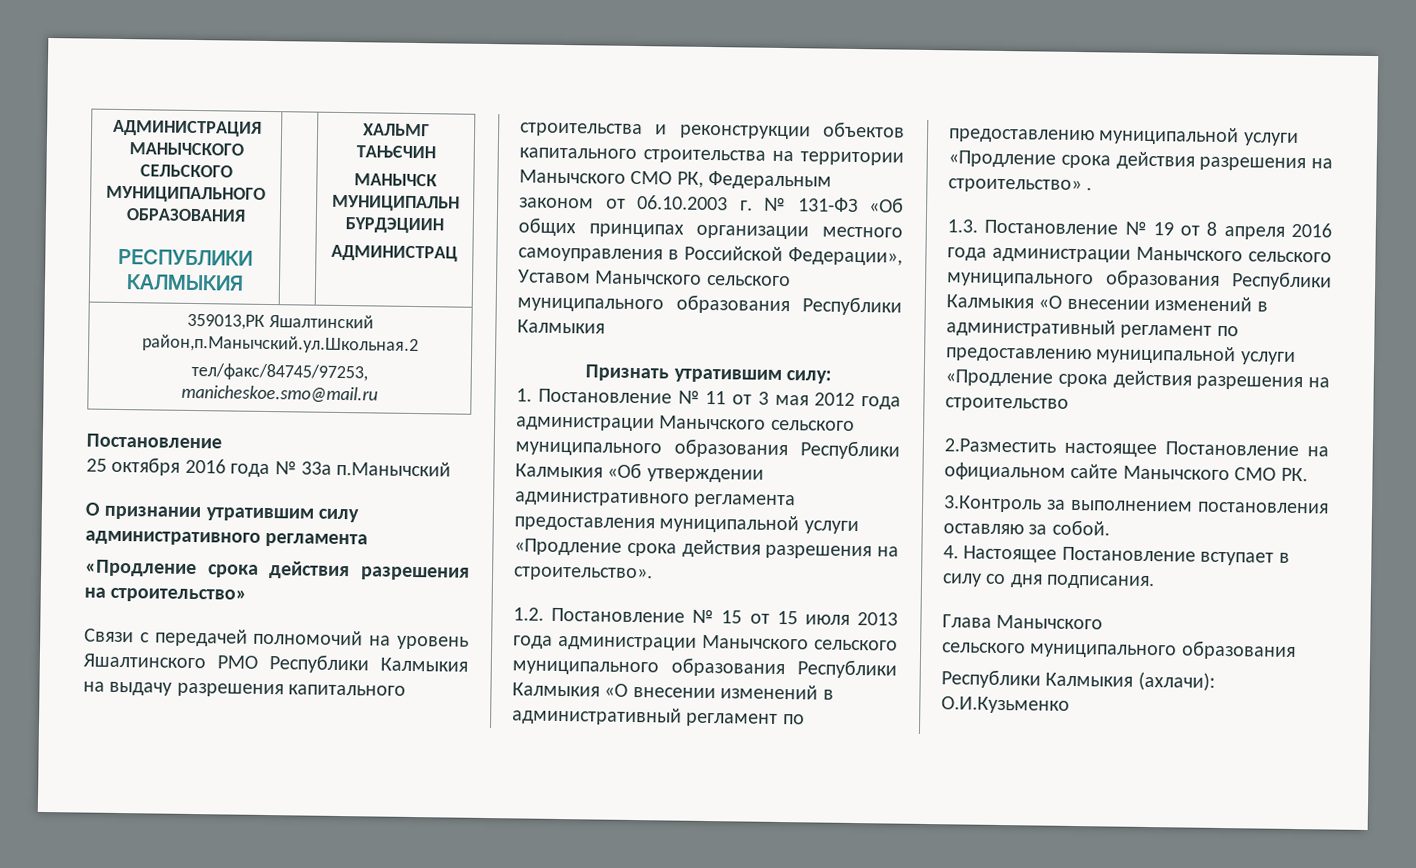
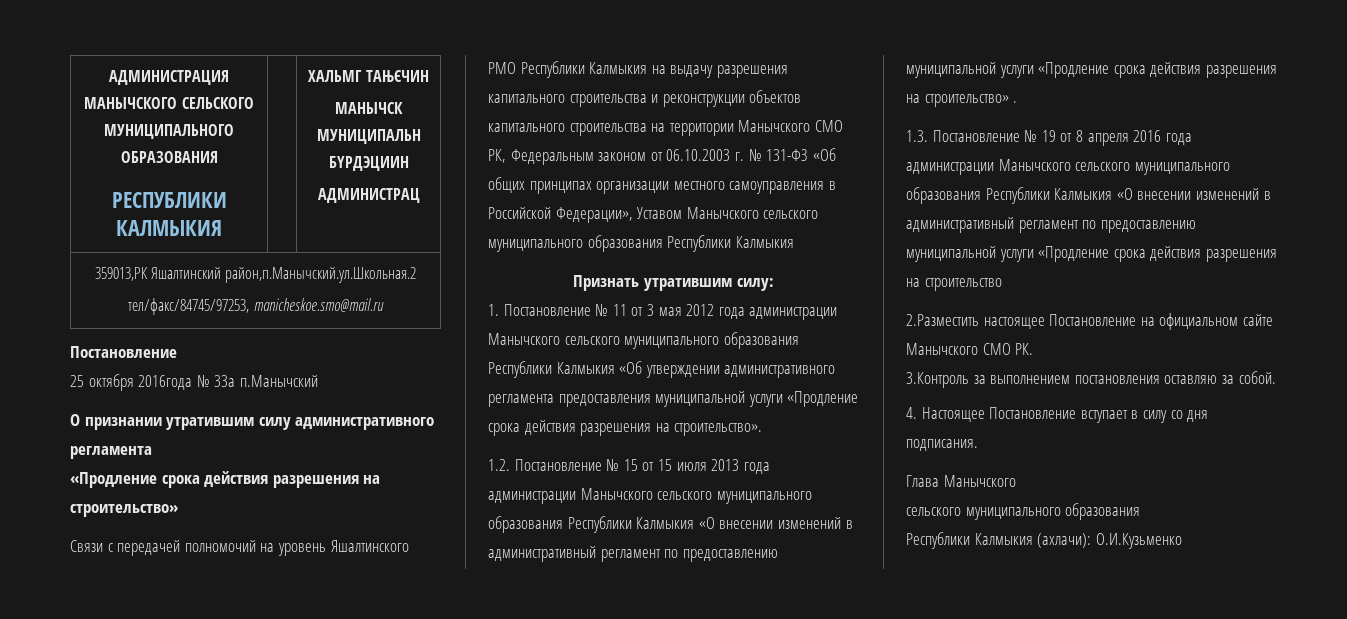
[184,458,271,478] 2016 года -> [138,375,193,390] 2016года

